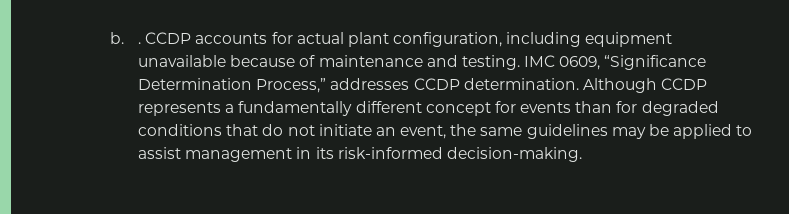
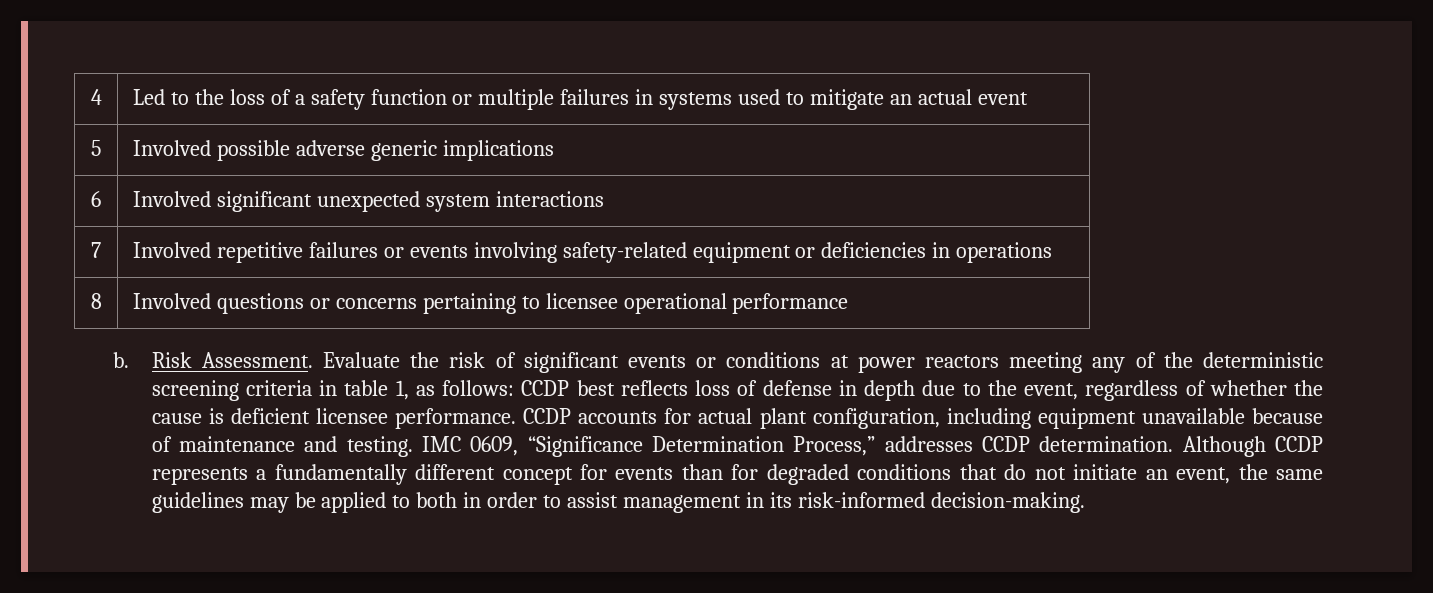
[110,32,141,44] b. . -> [90,89,102,105] [132,89,1028,110] [91,140,101,156] [132,140,554,161] [91,191,101,207] [132,191,604,212] [91,242,101,258] [132,242,1053,263] [90,293,102,309] [132,293,849,314] [112,352,1323,373] [151,380,1324,401] [151,408,517,429] 4 | Led to the loss of a safety function or multiple failures in systems used to mitigate an actual event // 5 | Involved possible adverse generic implications // 6 | Involved significant unexpected system interactions // 7 | Involved repetitive failures or events involving safety-related equipment or deficiencies in operations // 8 | Involved questions or concerns pertaining to licensee operational performance // b. Risk Assessment. Evaluate the risk of significant events or conditions at power reactors meeting any of the deterministic screening criteria in table 1, as follows: CCDP best reflects loss of defense in depth due to the event, regardless of whether the cause is deficient licensee performance.
(753, 130) none -> [416,492,562,508] both in order to

